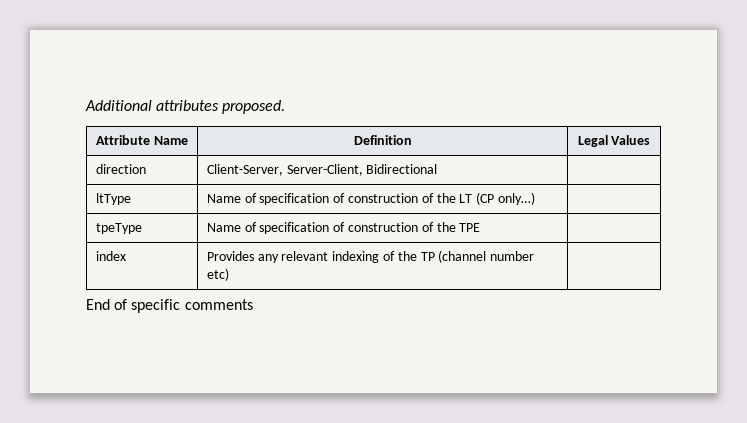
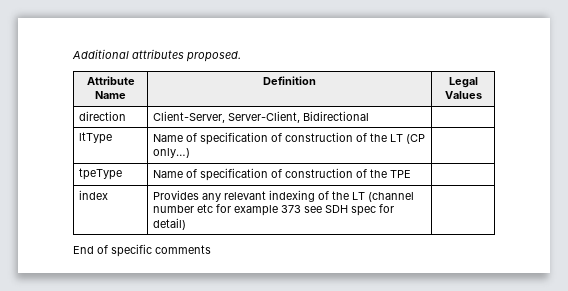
[420,252,435,261] TP -> [351,192,365,200] LT
[206,268,229,281] etc) -> [196,204,394,216] [152,218,186,230] etc for example 373 see SDH spec for detail)

